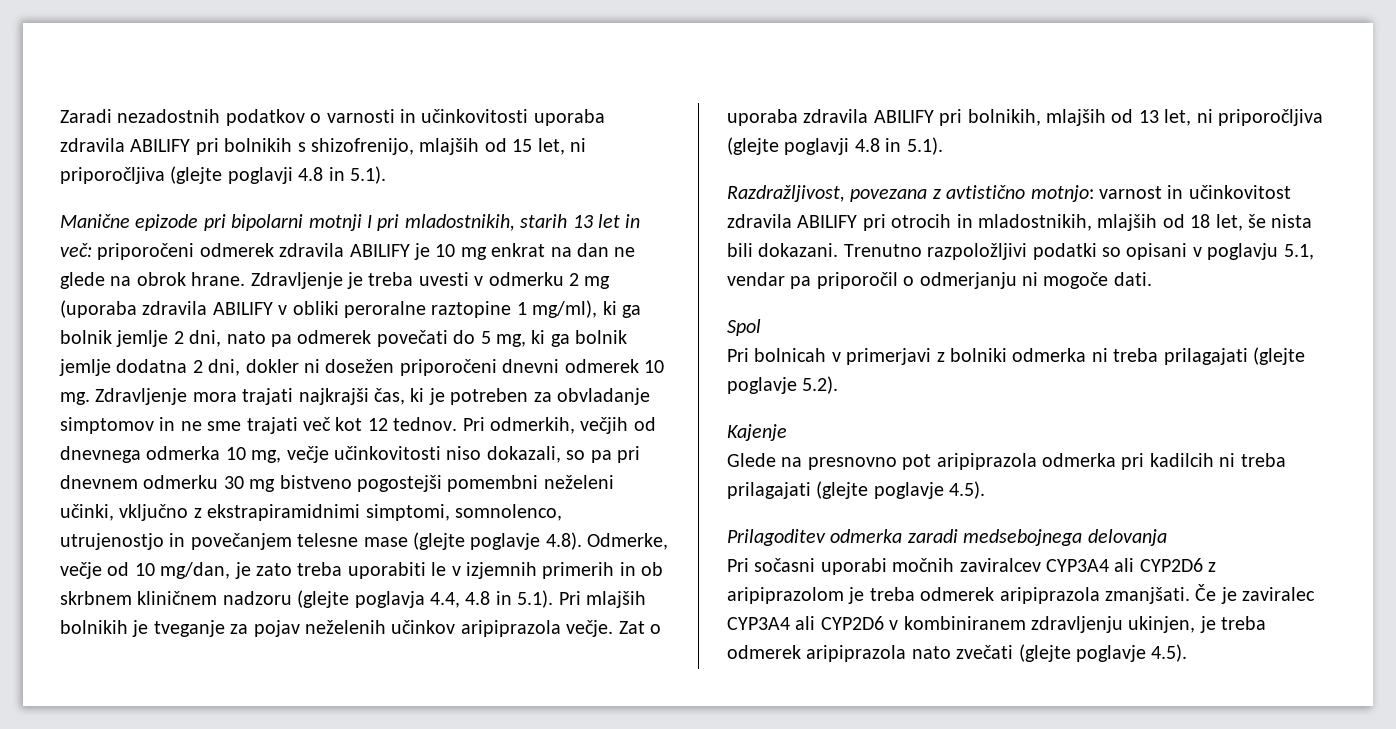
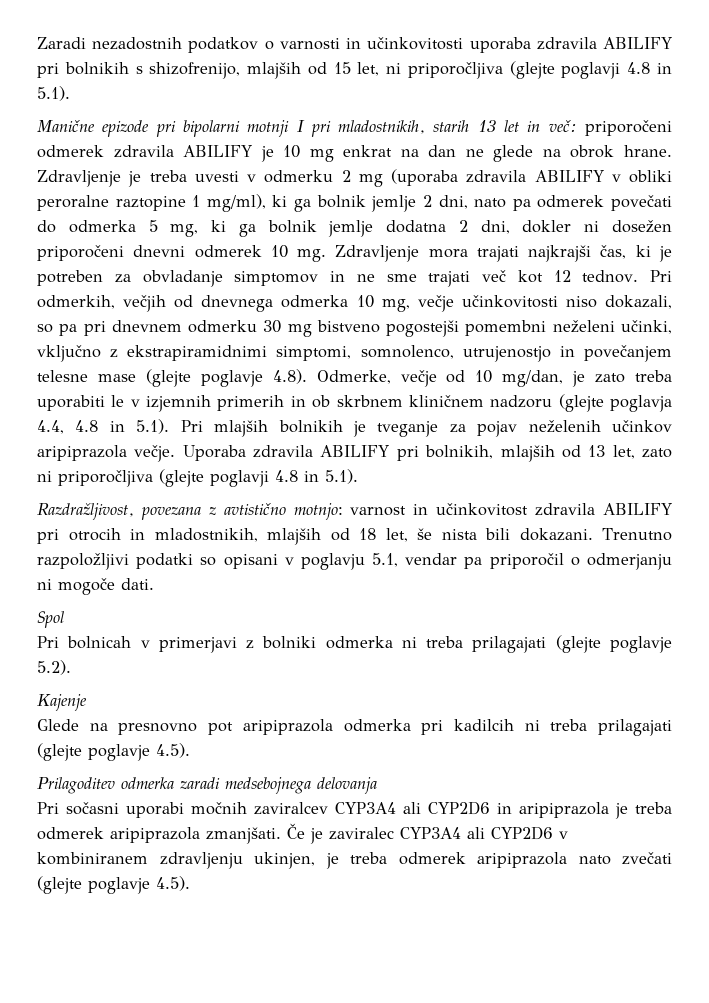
(476, 337) none -> [68,220,136,233] odmerka
[618,621,661,634] [727,109,798,126] Zat o uporaba -> [182,445,246,461] Uporaba
(1192, 117) none -> [642,448,673,458] zato
[1208,562,1217,572] [727,587,844,604] z aripiprazolom -> [497,802,609,818] in aripiprazola

